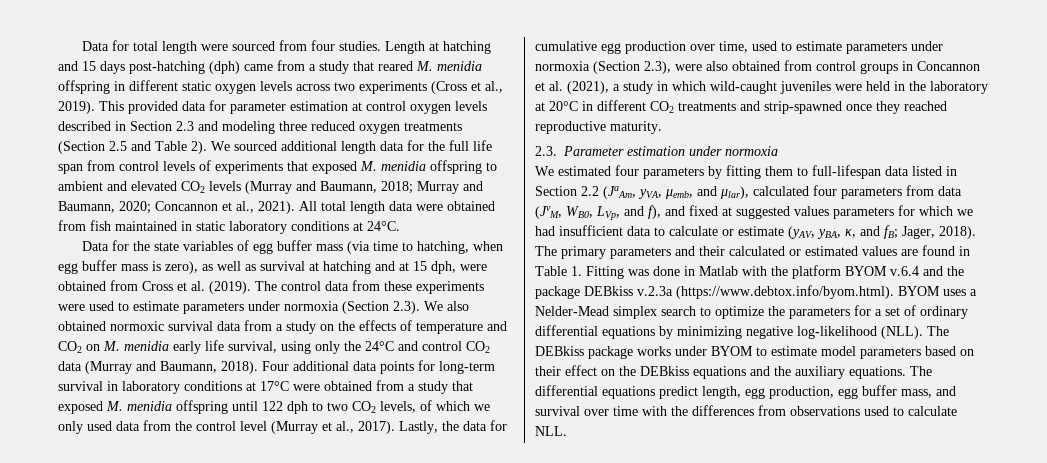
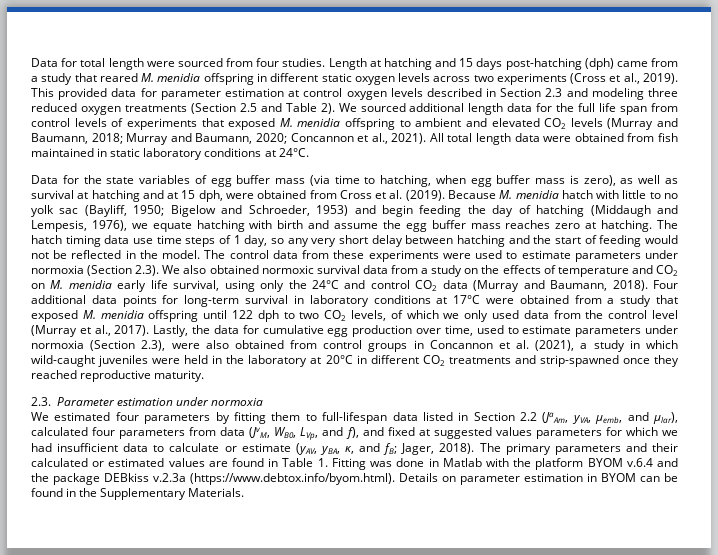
(251, 287) none -> [447,190,679,199] [31,205,678,217] [31,220,678,232] [31,235,678,247] [31,250,201,259] Because M. menidia hatch with little to no yolk sac (Bayliff, 1950; Bigelow and Schroeder, 1953) and begin feeding the day of hatching (Middaugh and Lempesis, 1976), we equate hatching with birth and assume the egg buffer mass reaches zero at hatching. The hatch timing data use time steps of 1 day, so any very short delay between hatching and the start of feeding would not be reflected in the model.
[898,286,977,296] [535,305,968,319] [535,325,949,339] [535,346,974,359] [535,365,932,379] [535,385,956,399] [535,405,957,416] [535,426,567,436] BYOM uses a Nelder-Mead simplex search to optimize the parameters for a set of ordinary differential equations by minimizing negative log-likelihood (NLL). The DEBkiss package works under BYOM to estimate model parameters based on their effect on the DEBkiss equations and the auxiliary equations. The differential equations predict length, egg production, egg buffer mass, and survival over time with the differences from observations used to calculate NLL. -> [399,473,678,485] [31,488,245,500] Details on parameter estimation in BYOM can be found in the Supplementary Materials.

